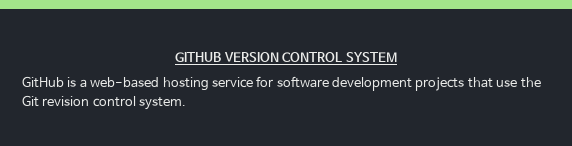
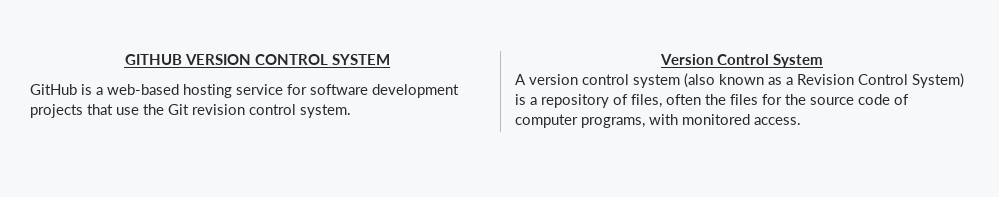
(187, 103) none -> [660,54,823,68] [515,73,964,88] [515,94,909,108] [515,114,801,128] // Version Control System // A version control system (also known as a Revision Control System) is a repository of files, often the files for the source code of computer programs, with monitored access.

